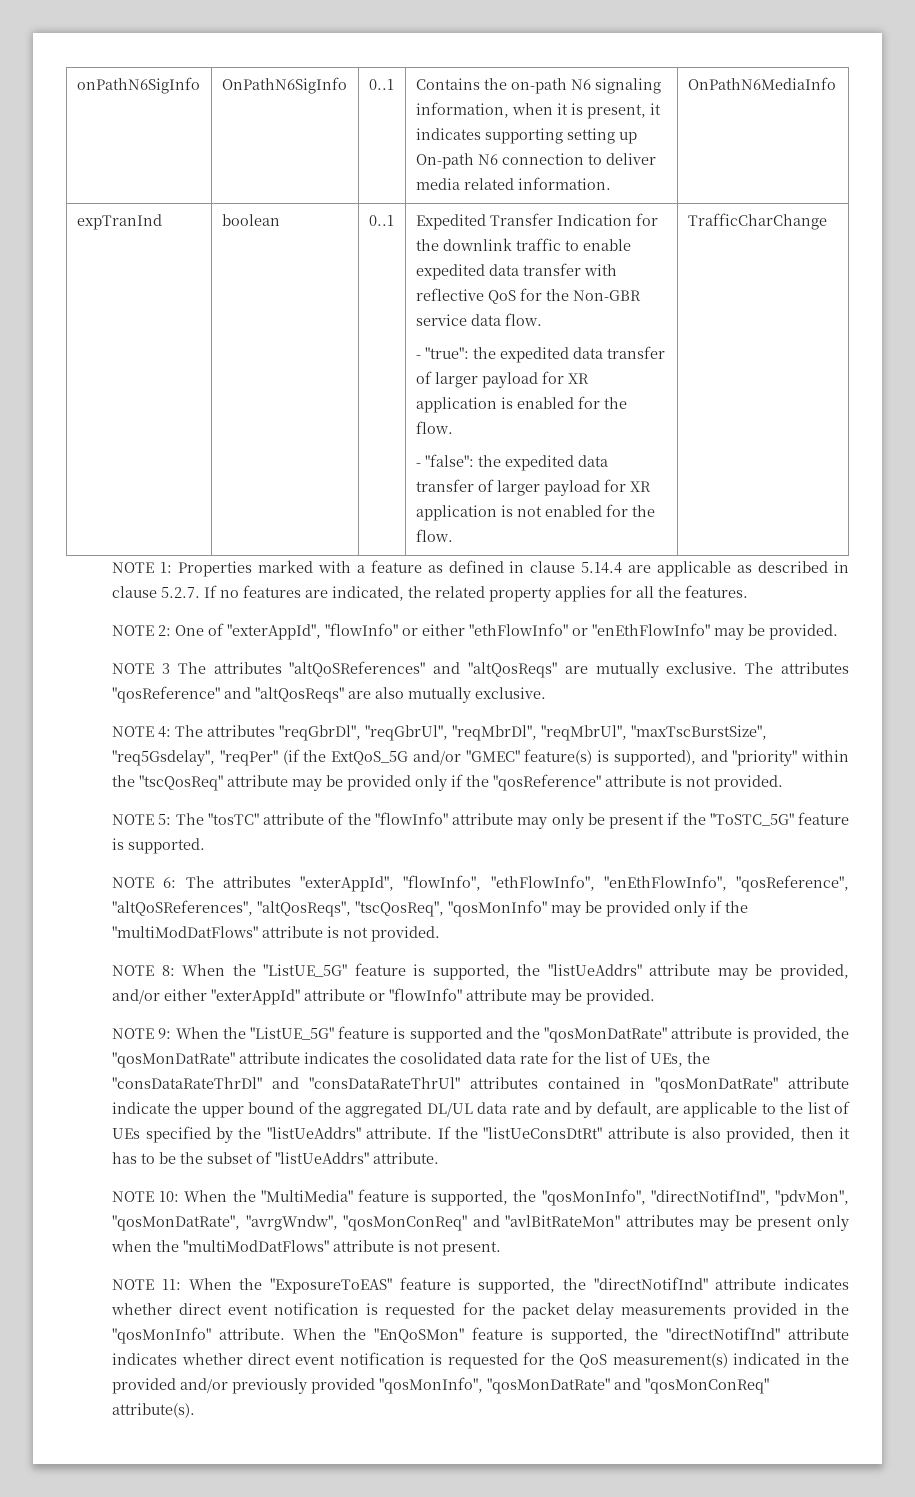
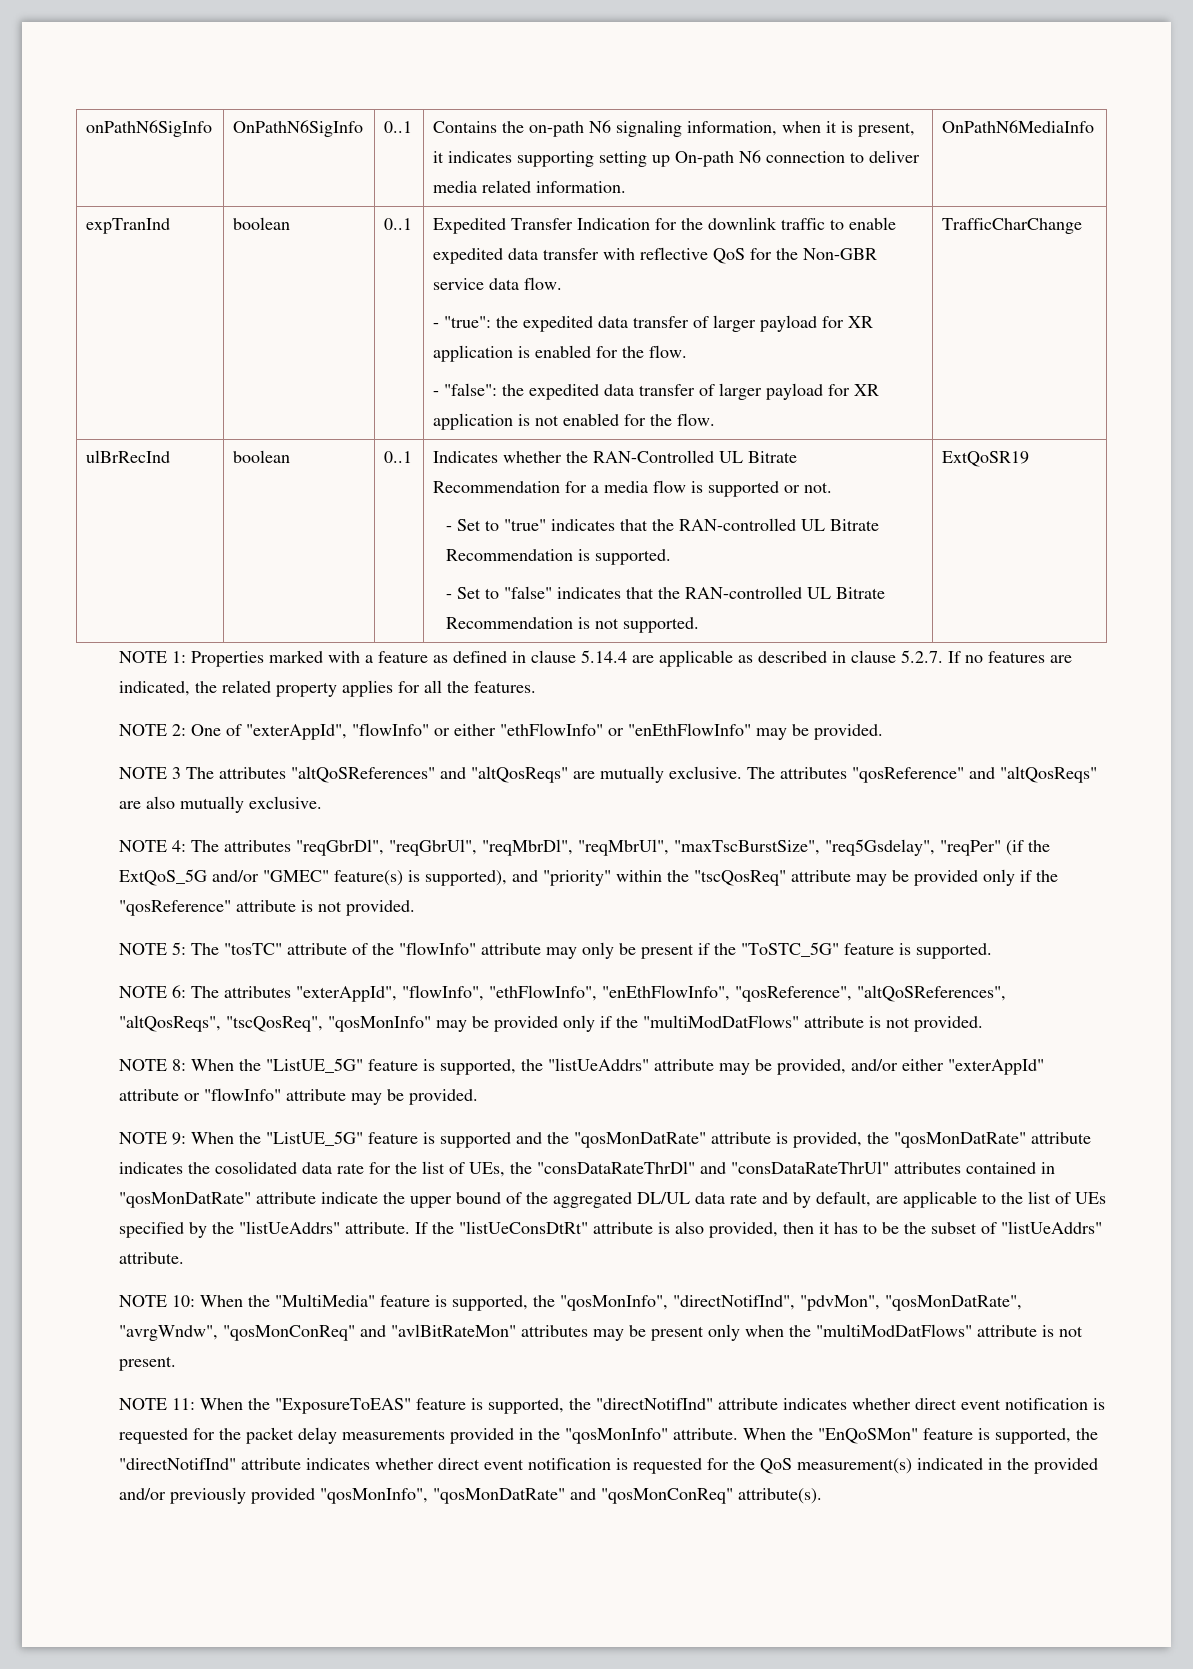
(827, 221) none -> [86,450,171,463] [233,450,291,463] [384,451,413,463] [433,450,798,463] [433,480,833,497] [446,518,880,531] [446,549,672,565] [446,586,886,599] [446,617,700,633] [942,451,1030,467] // ulBrRecInd | boolean | 0..1 | Indicates whether the RAN-Controlled UL Bitrate Recommendation for a media flow is supported or not. // - Set to "true" indicates that the RAN-controlled UL Bitrate Recommendation is supported. // - Set to "false" indicates that the RAN-controlled UL Bitrate Recommendation is not supported. | ExtQoSR19

